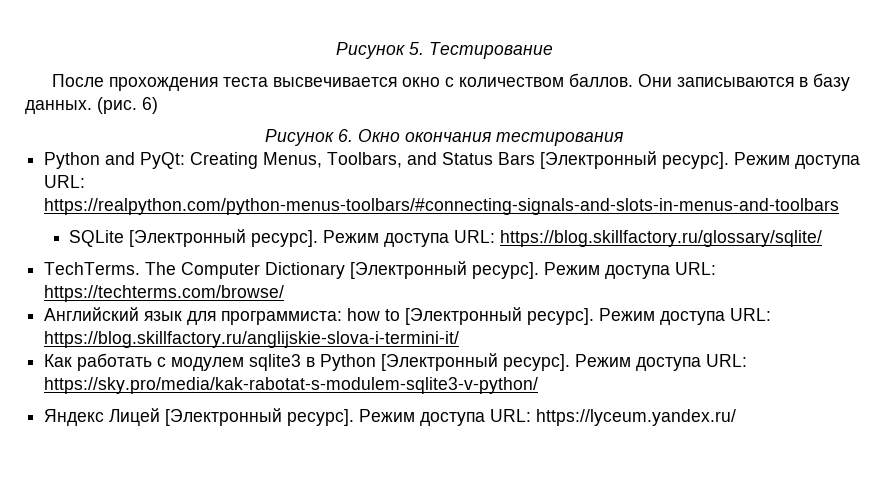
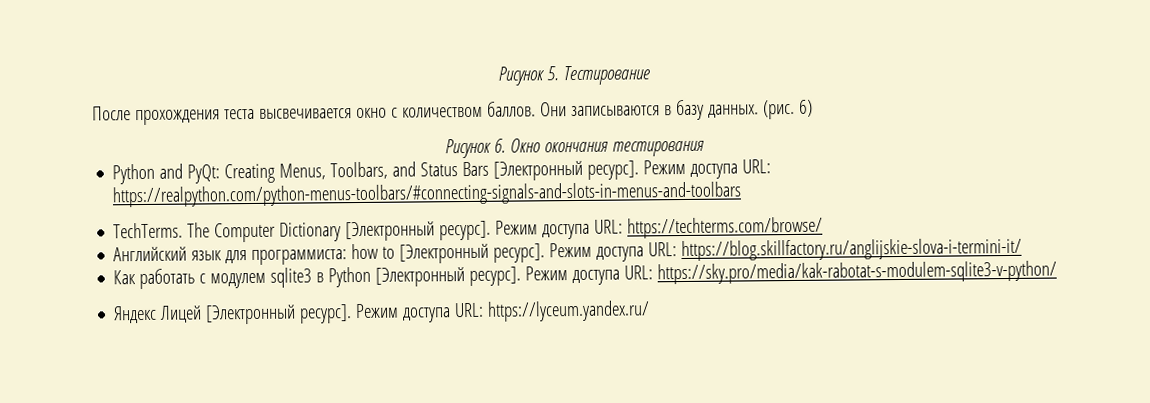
[69,229,823,247] // SQLite [Электронный ресурс]. Режим доступа URL: https://blog.skillfactory.ru/glossary/sqlite/ -> (743, 194) none

